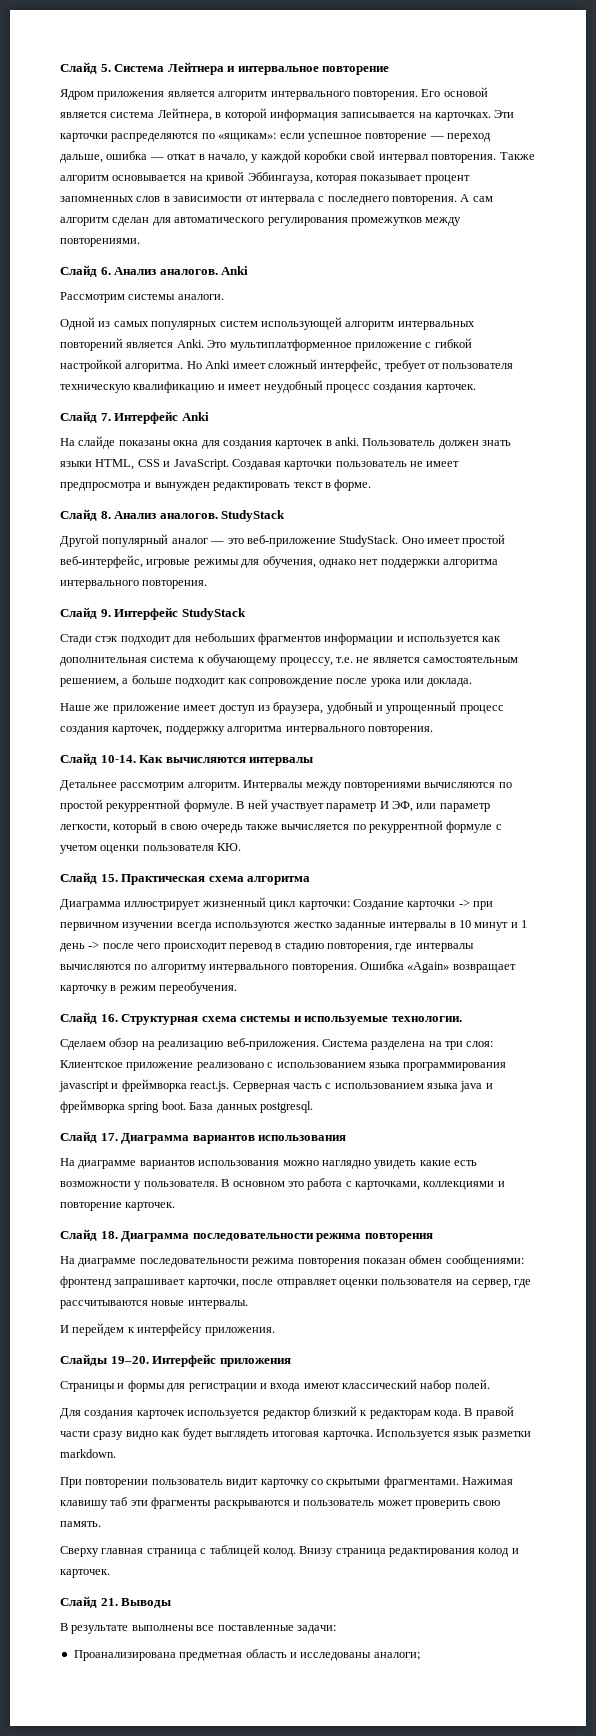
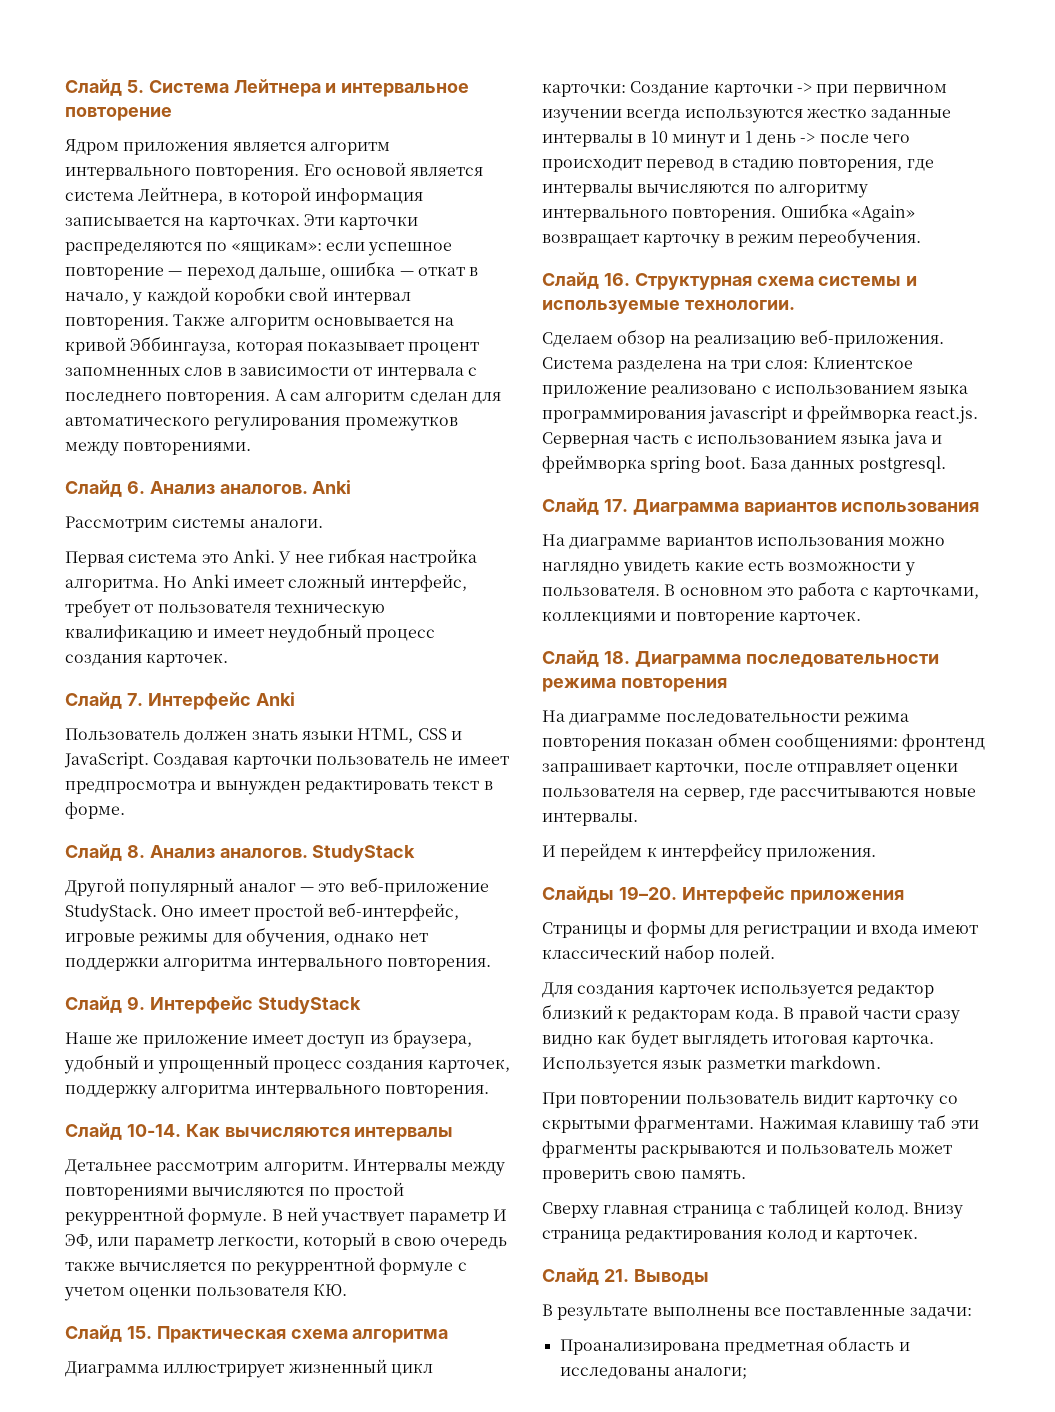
[60,317,475,330] [60,338,472,351] [60,359,122,372] Одной из самых популярных систем использующей алгоритм интервальных повторений является Anki. Это мультиплатформенное приложение с гибкой настройкой -> [65,548,478,567] Первая система это Anki. У нее гибкая настройка
[60,436,359,449] На слайде показаны окна для создания карточек в anki. -> (295, 699) none
[60,633,502,645] [60,654,518,666] [60,675,473,687] // Стади стэк подходит для небольших фрагментов информации и используется как дополнительная система к обучающему процессу, т.е. не является самостоятельным решением, а больше подходит как сопровождение после урока или доклада. -> (361, 1005) none

